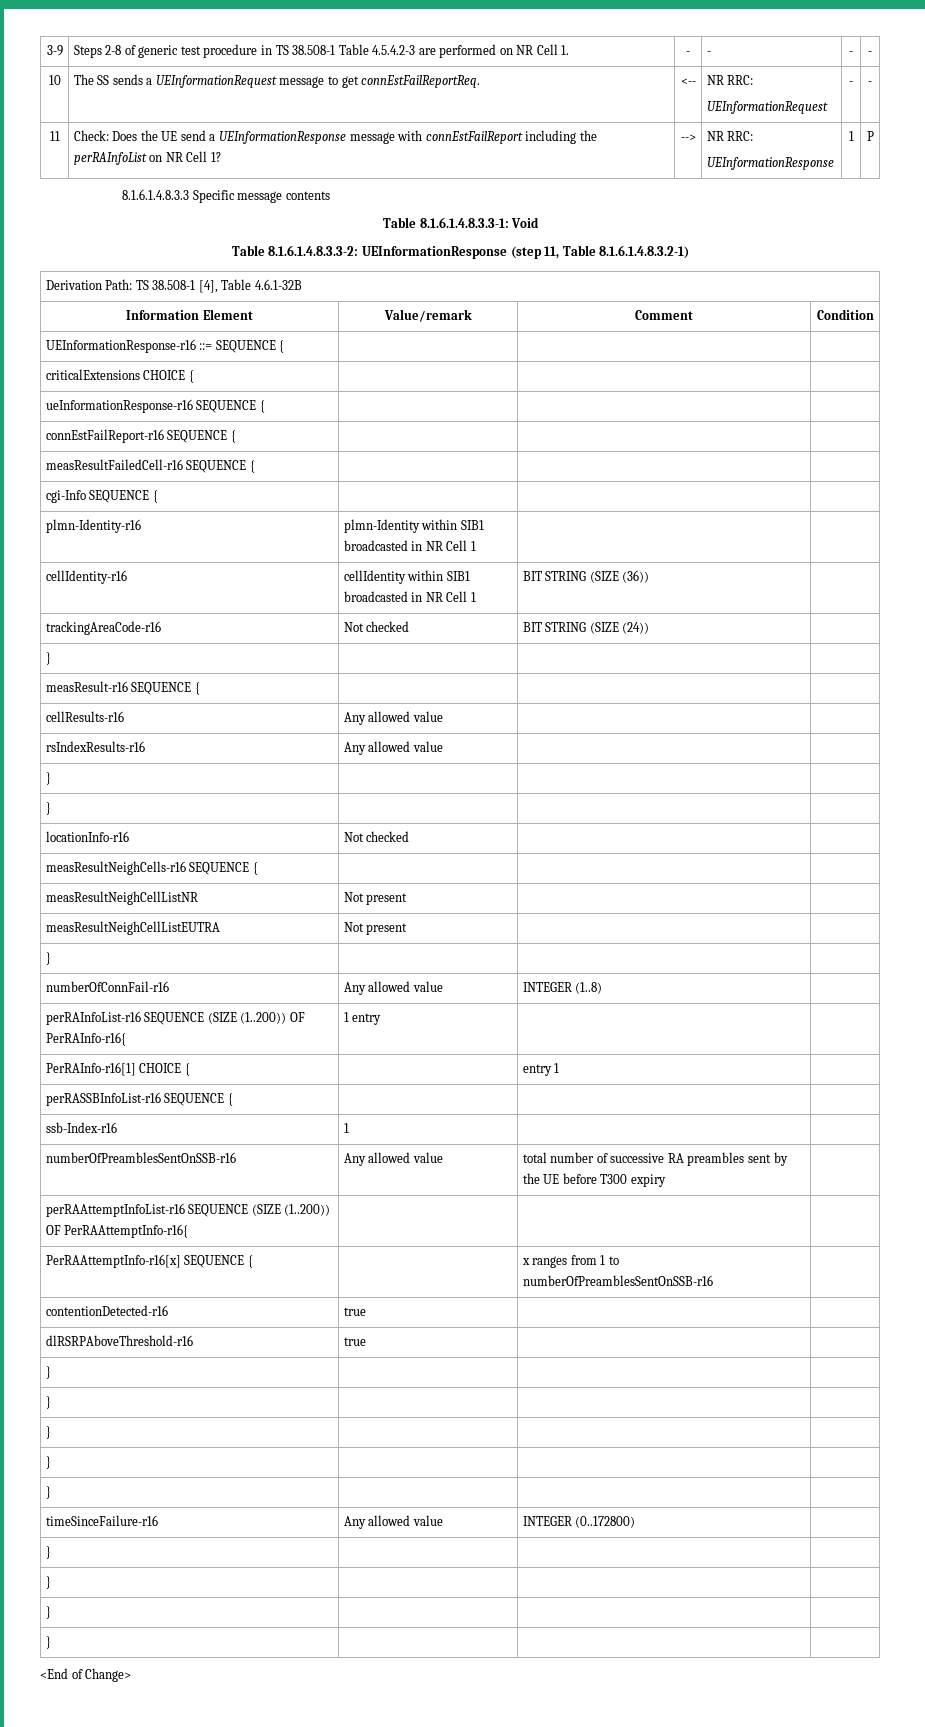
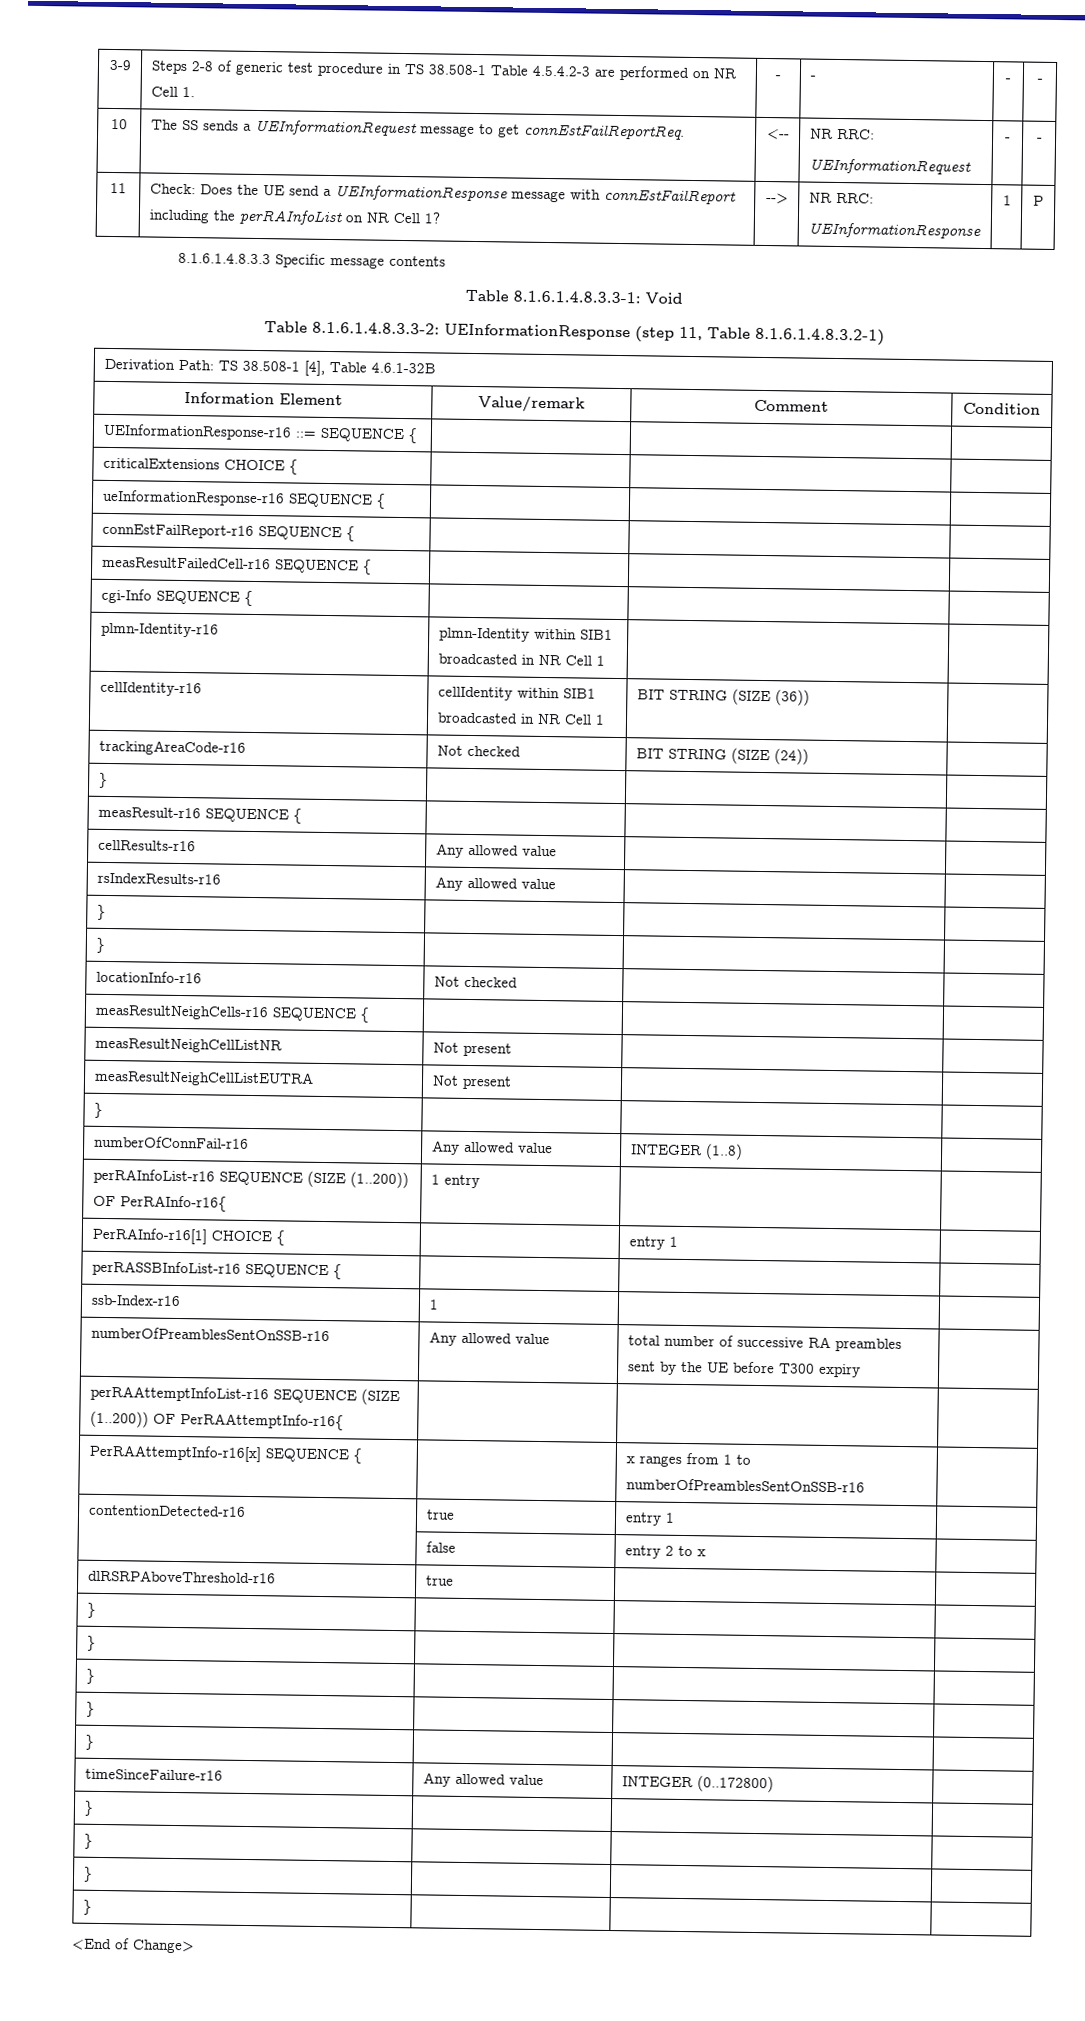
(366, 1311) none -> [624,1512,675,1526] [425,1541,456,1553] [624,1545,706,1559] entry 1 | // | false | entry 2 to x

